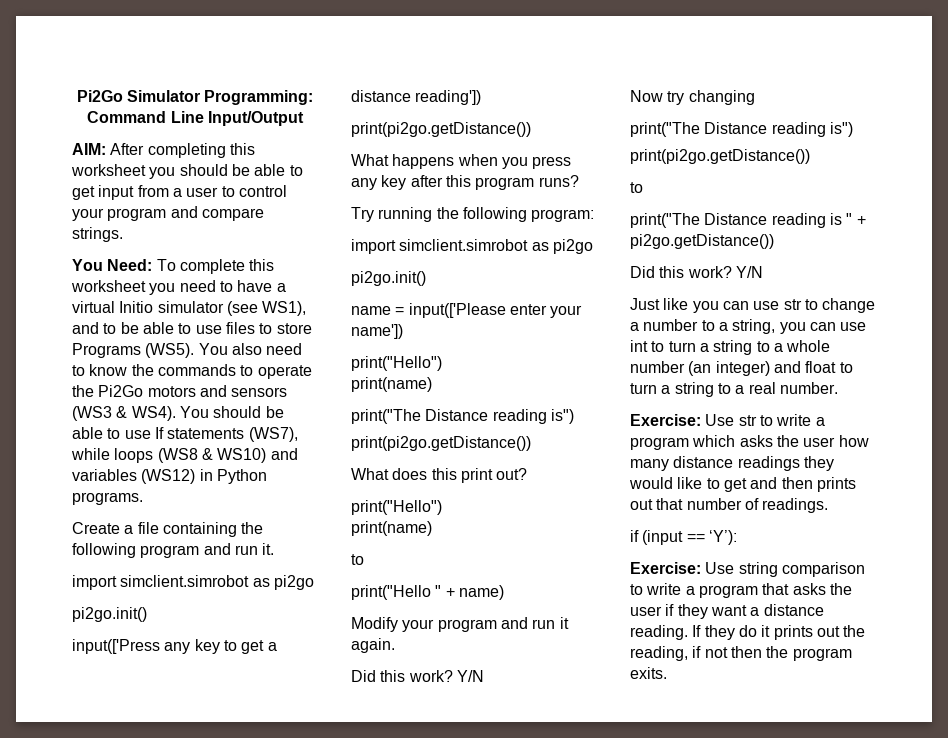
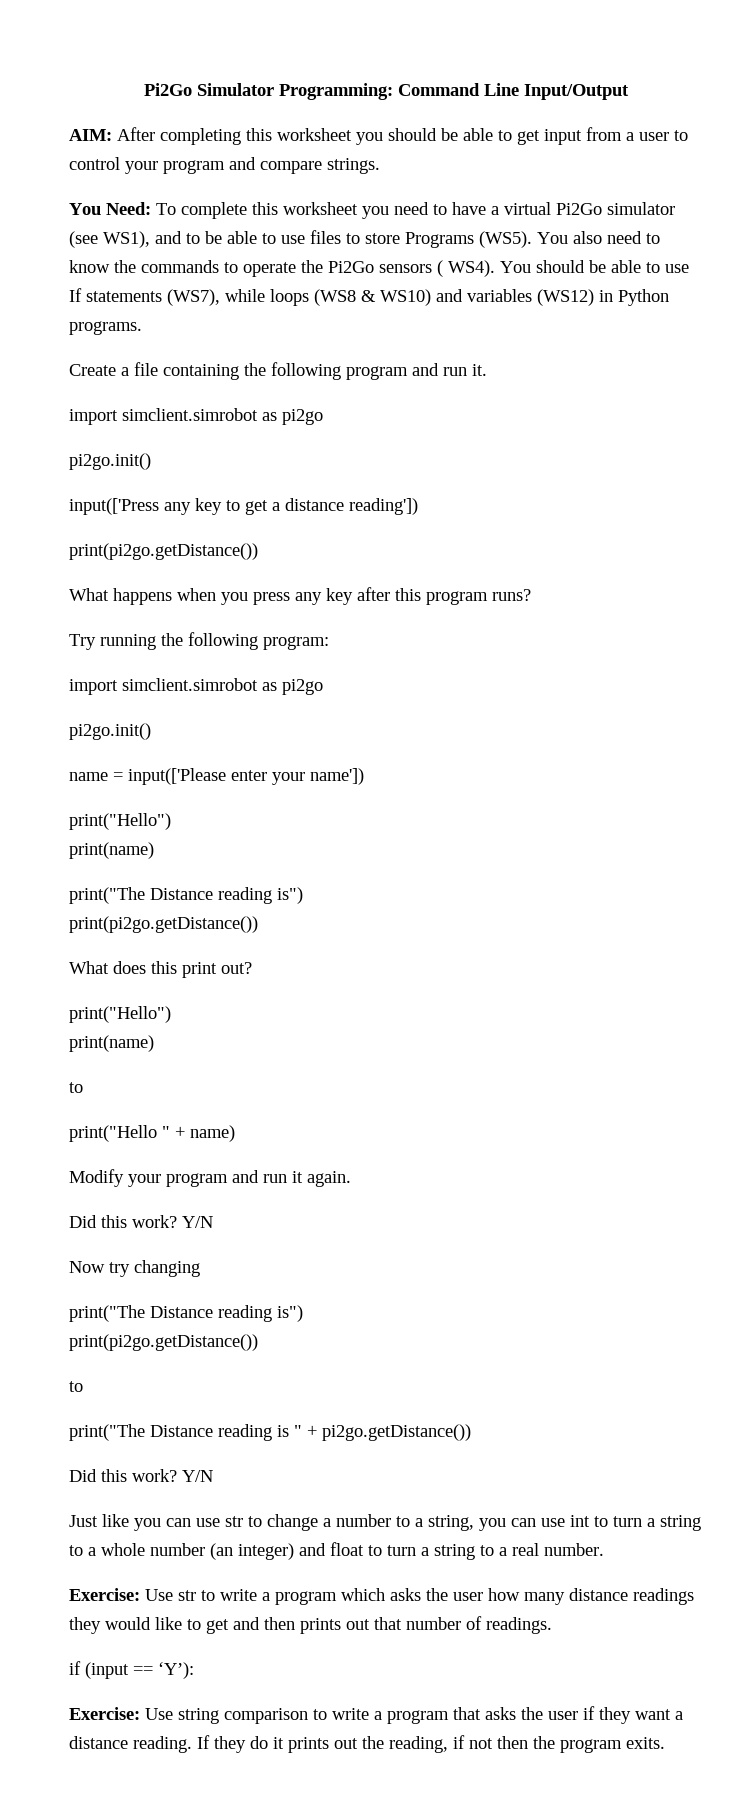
[119,301,154,313] Initio -> [556,203,602,215] Pi2Go
[147,385,288,397] [72,406,128,421] motors and sensors (WS3 & -> [379,260,443,277] sensors (

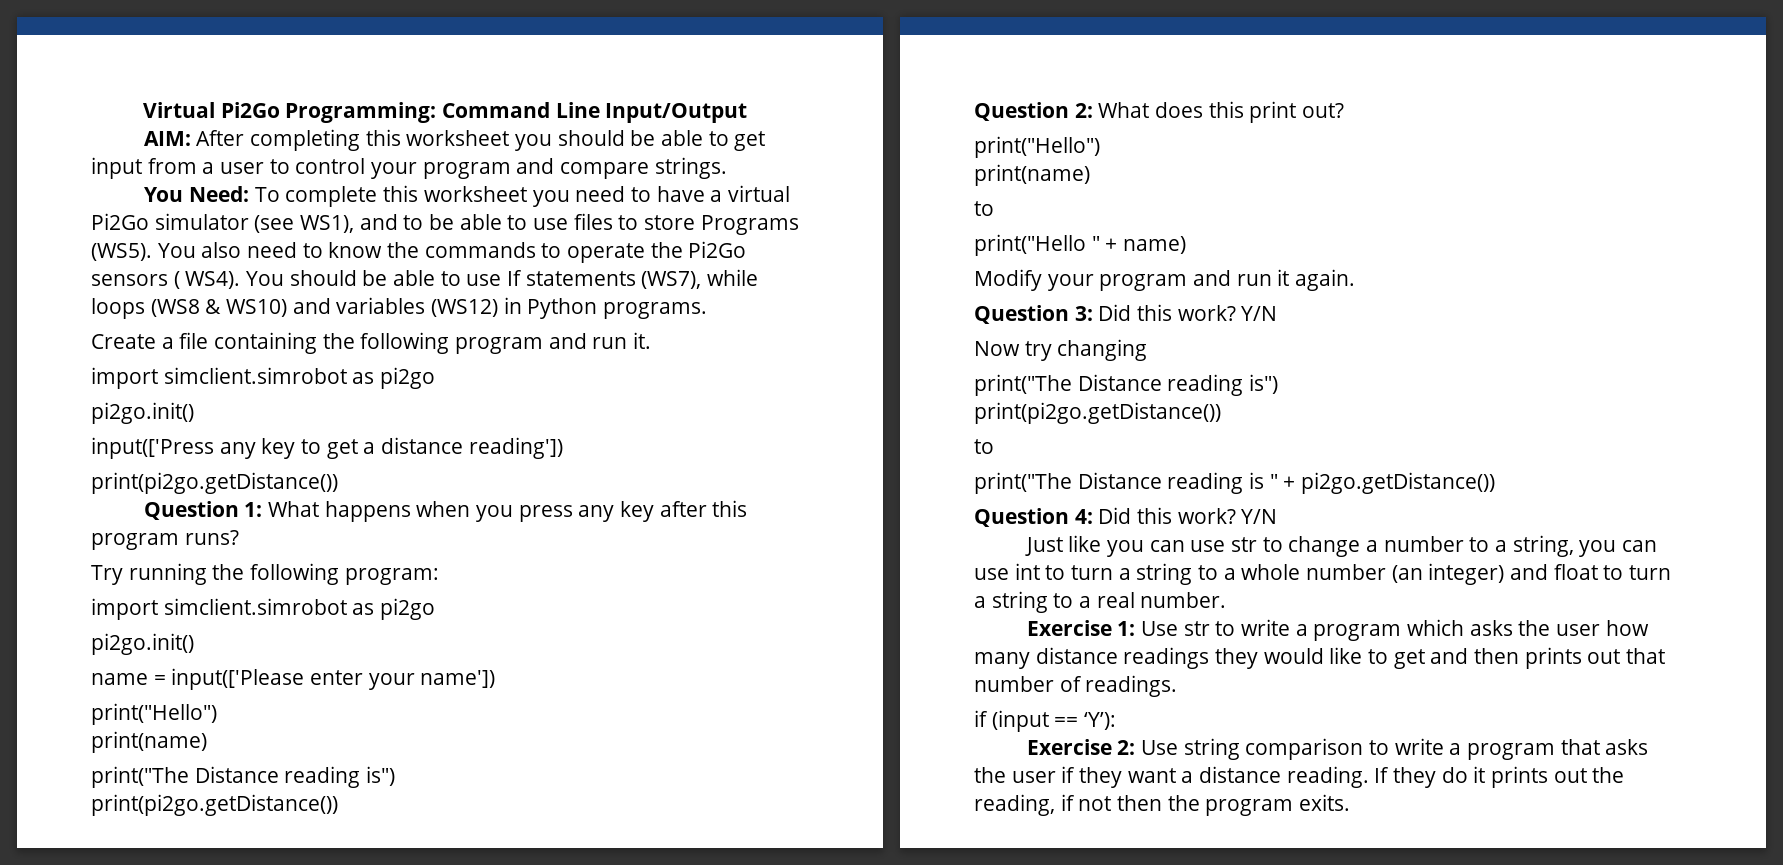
[143,83,274,96] Pi2Go Simulator -> [142,102,280,118] Virtual Pi2Go
(258, 551) none -> [143,501,263,520] Question 1:
(258, 924) none -> [974,102,1093,121] Question 2:
(351, 1179) none -> [974,305,1093,324] Question 3:
(471, 1432) none -> [974,508,1093,527] Question 4:
[69,1588,140,1601] Exercise: -> [1026,620,1136,636] Exercise 1:
[69,1707,140,1720] Exercise: -> [1026,739,1136,755] Exercise 2:

